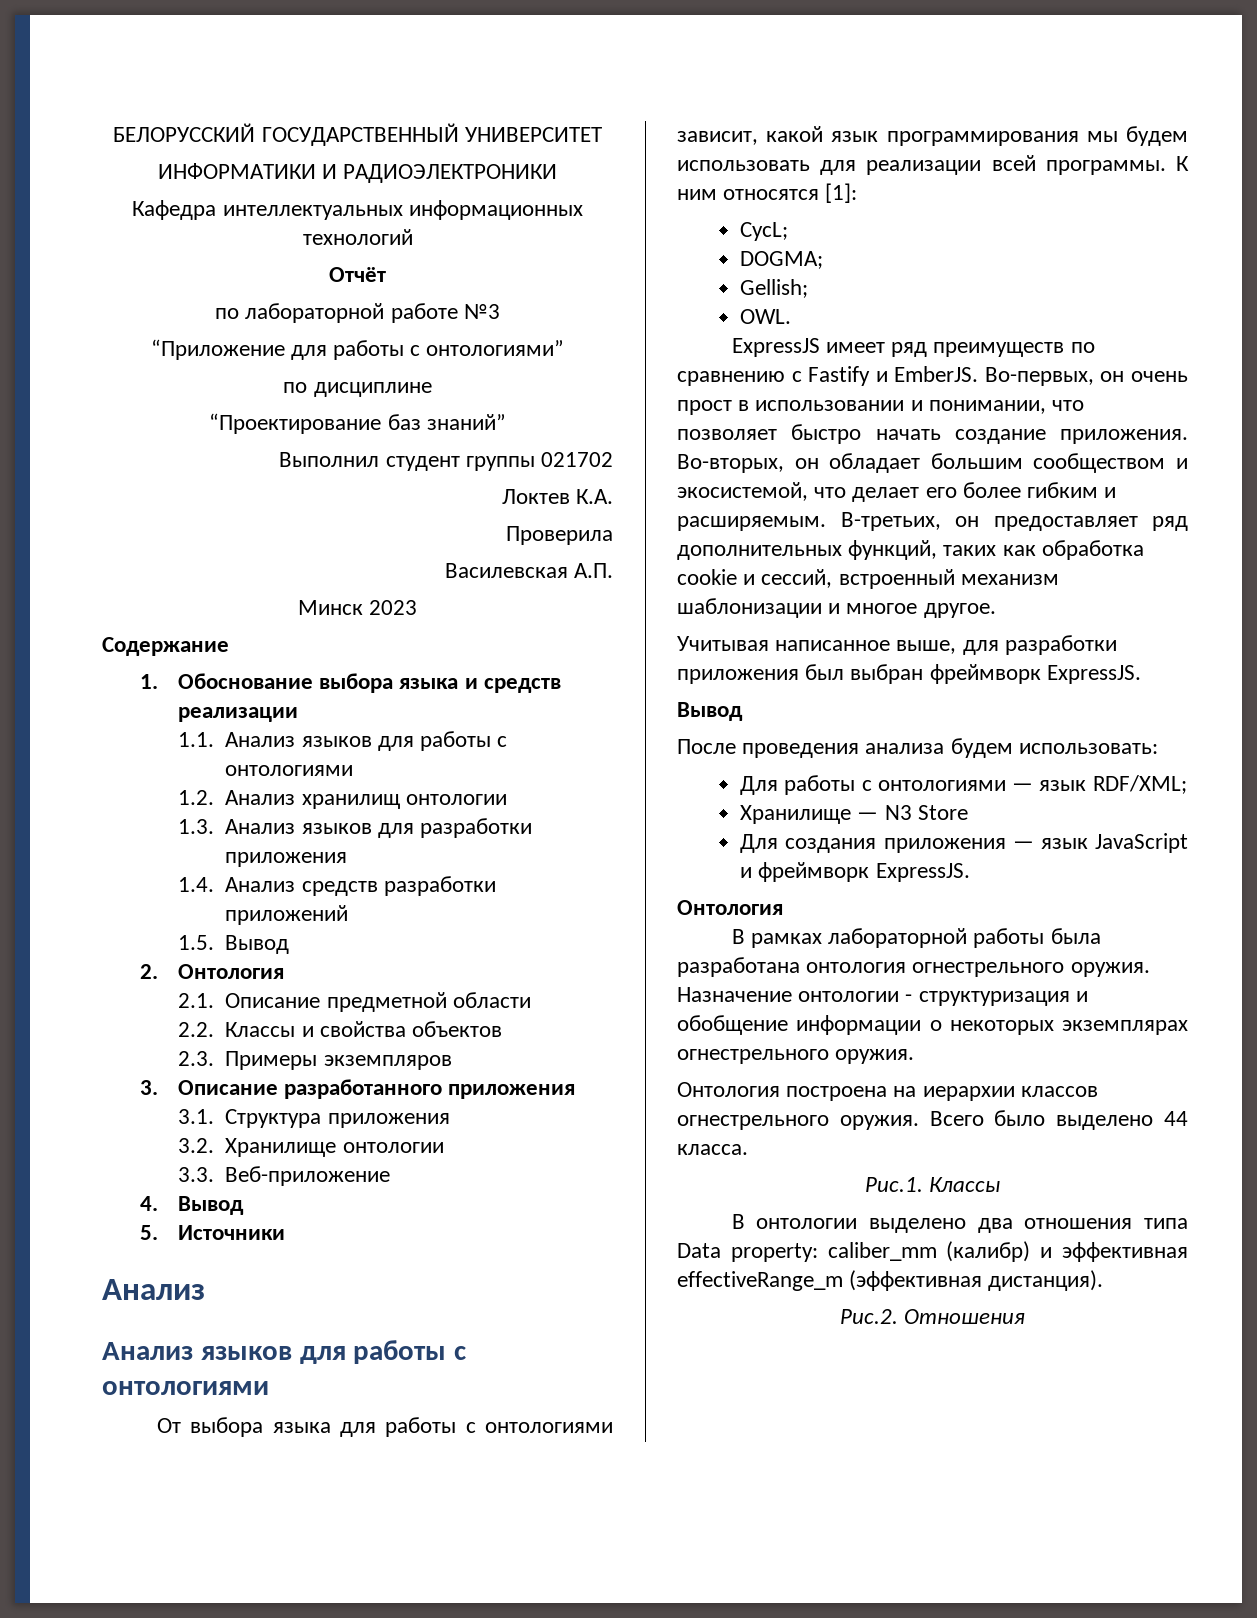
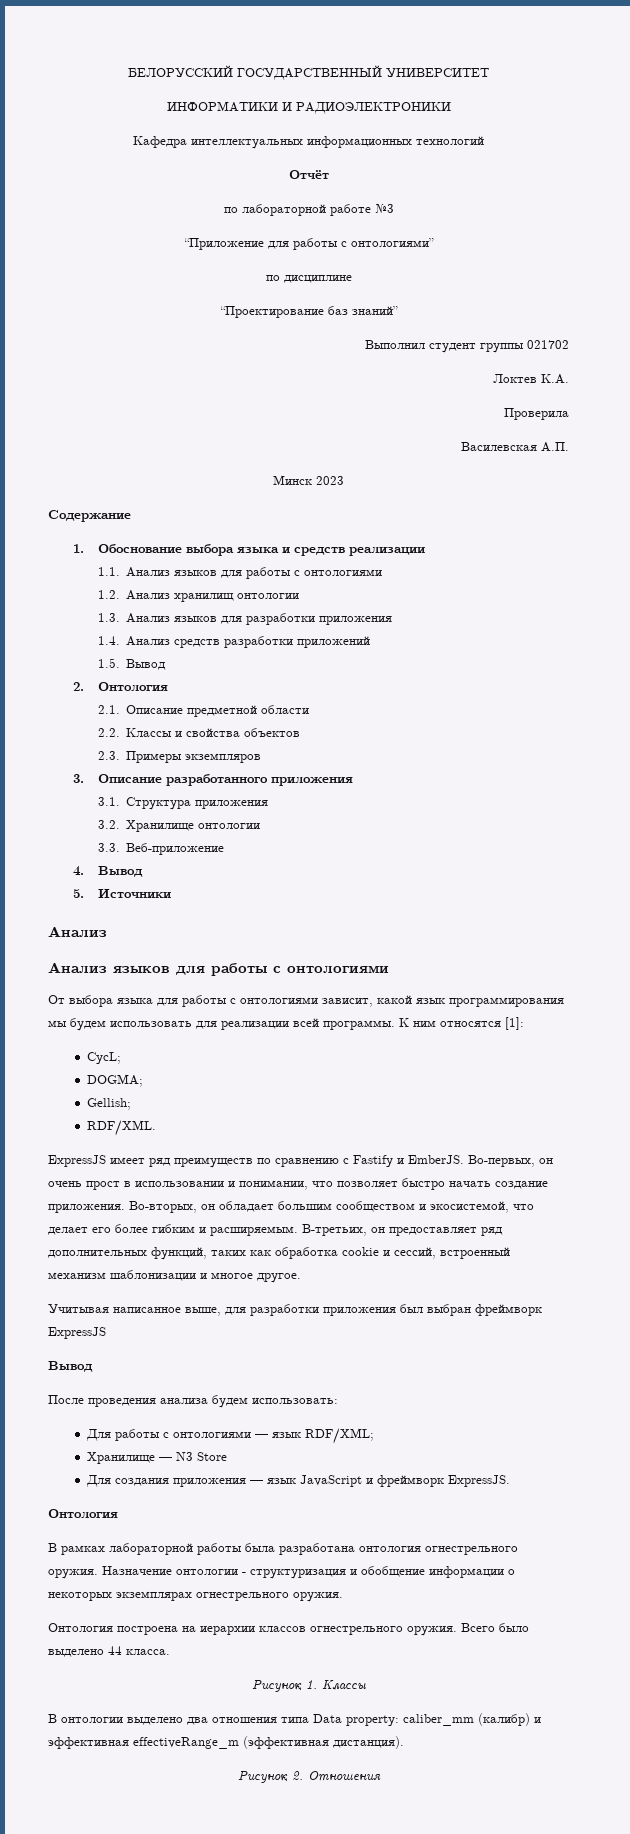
[740,309,792,324] OWL. -> [87,1120,157,1136] RDF/XML.
[1046,665,1141,684] ExpressJS. -> [48,1327,106,1339] ExpressJS
[864,1177,923,1192] Рис.1. -> [251,1680,317,1692] Рисунок 1.
[839,1309,898,1324] Рис.2. -> [237,1771,303,1783] Рисунок 2.

